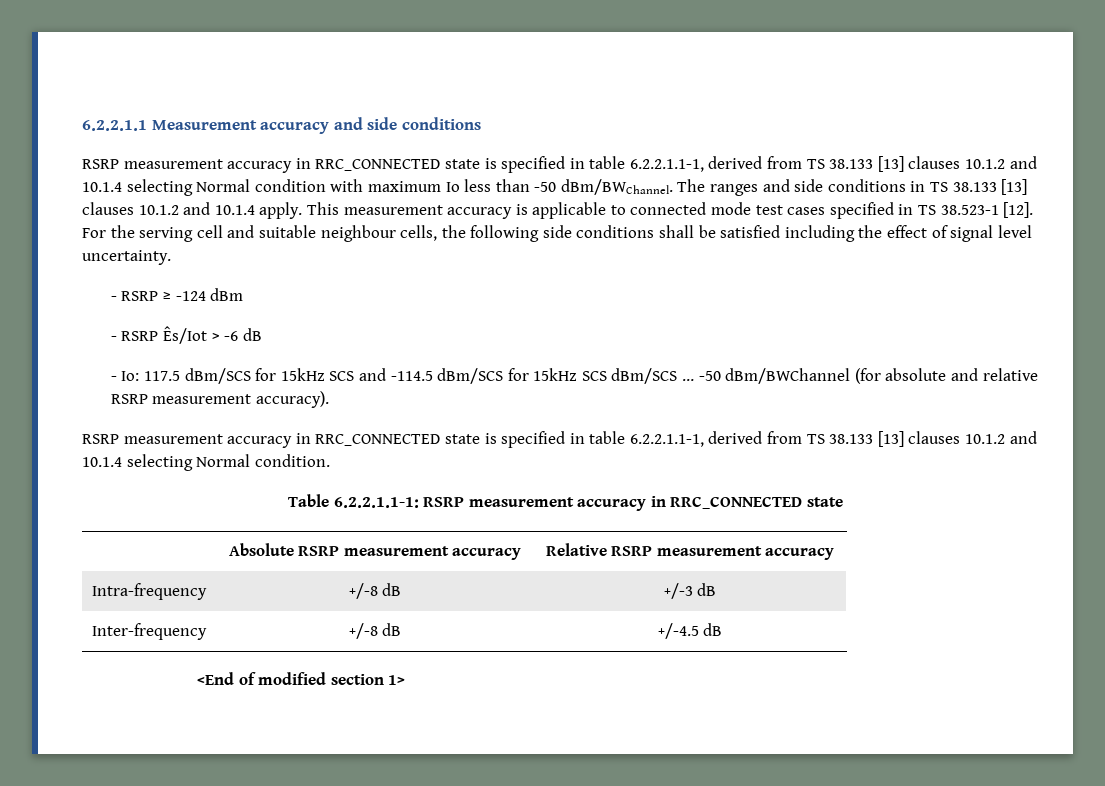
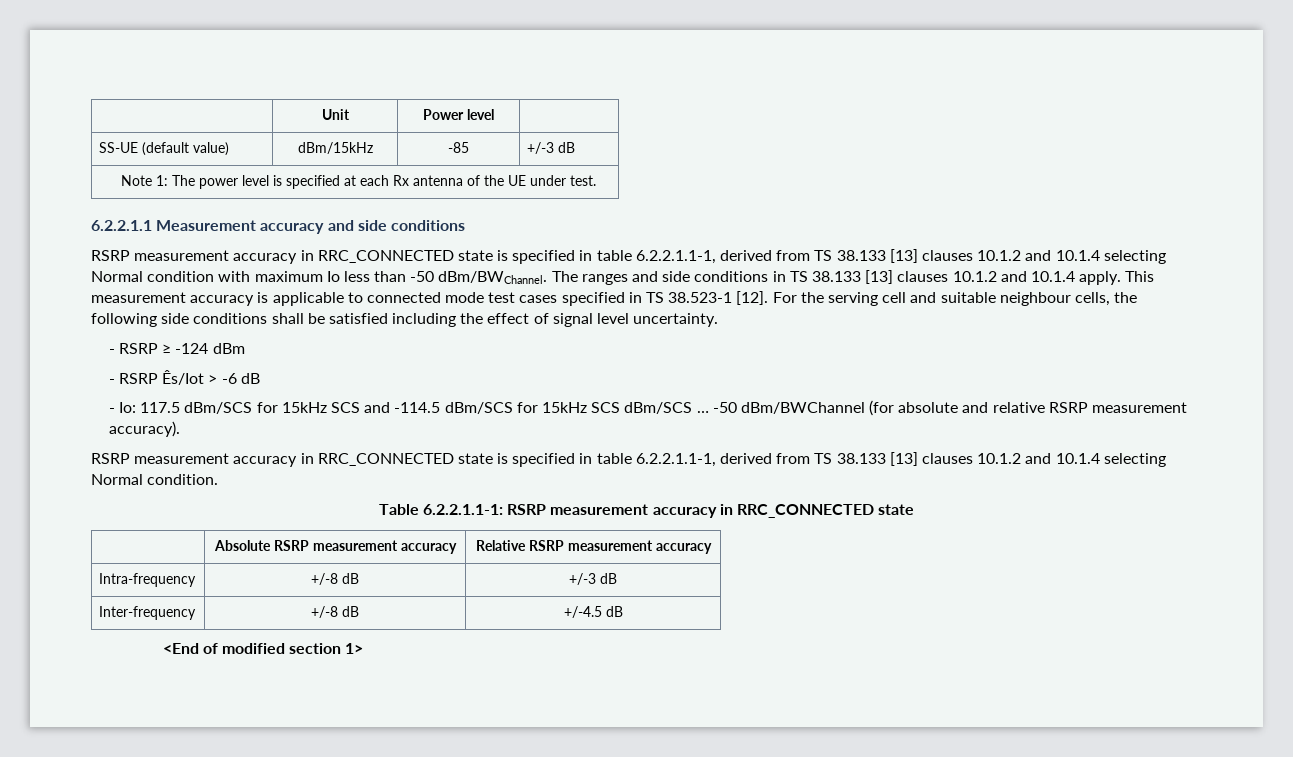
(82, 125) none -> [321,109,350,120] [423,109,494,120] [99,142,230,156] [297,142,373,154] [448,142,469,153] [527,142,576,154] [120,175,596,189] | Unit | Power level | // SS-UE (default value) | dBm/15kHz | -85 | +/-3 dB // Note 1: The power level is specified at each Rx antenna of the UE under test. //

